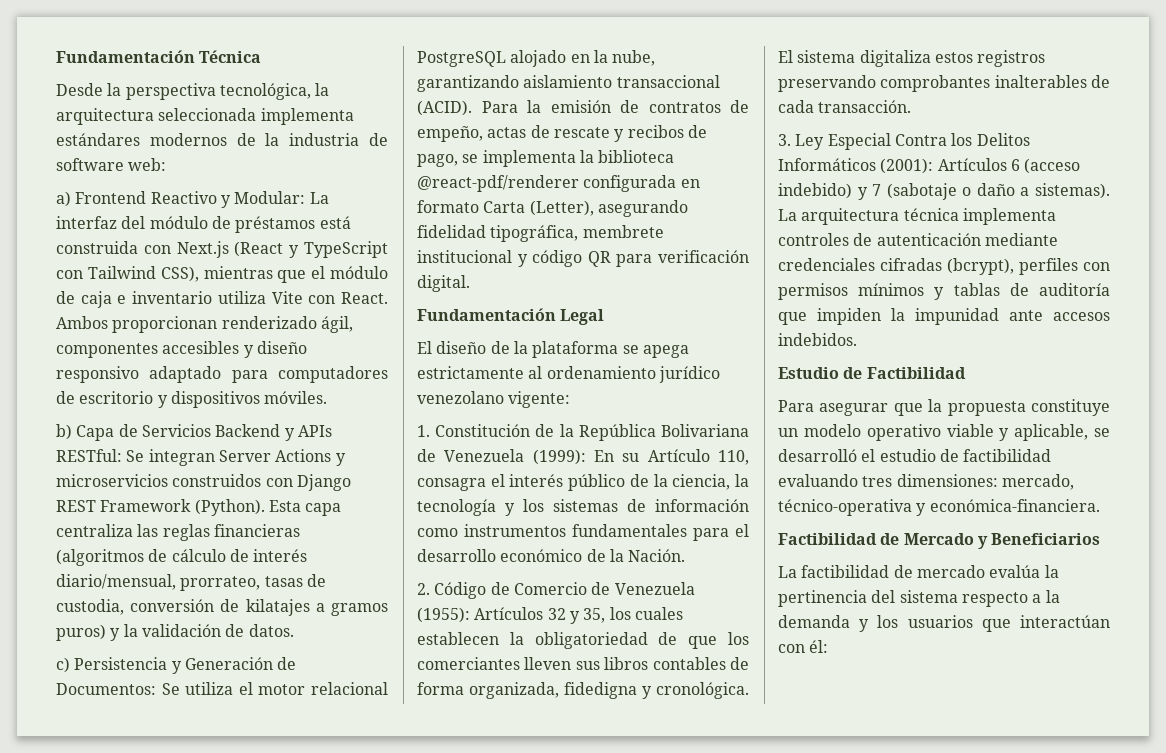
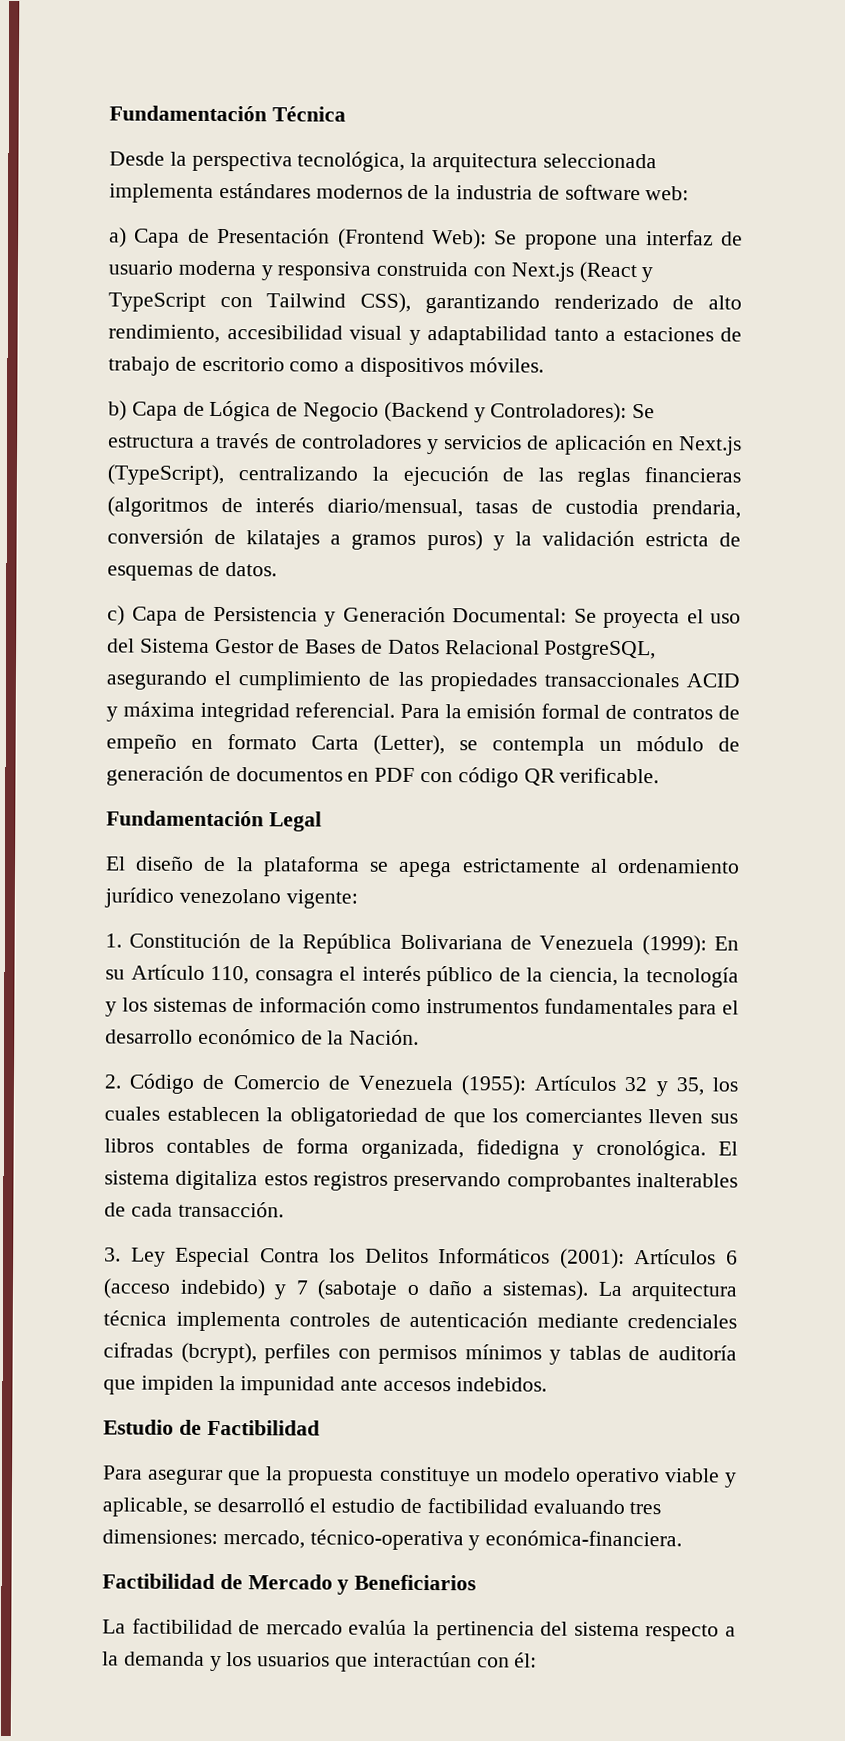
[75,191,329,208] [56,216,351,233] Frontend Reactivo y Modular: La interfaz del módulo de préstamos está -> [134,227,743,250] [108,260,372,281] Capa de Presentación (Frontend Web): Se propone una interfaz de usuario moderna y responsiva
[203,266,389,283] [56,291,389,308] [56,316,353,333] [56,341,307,358] [56,366,388,383] [56,391,168,408] mientras que el módulo de caja e inventario utiliza Vite con React. Ambos proporcionan renderizado ágil, componentes accesibles y diseño responsivo adaptado para computadores de escritorio y -> [424,294,742,314] [108,324,742,346] [108,356,356,376] garantizando renderizado de alto rendimiento, accesibilidad visual y adaptabilidad tanto a estaciones de trabajo de escritorio como a
[141,424,332,441] [56,449,346,466] [56,474,351,491] [56,499,342,516] [56,524,133,537] Servicios Backend y APIs RESTful: Se integran Server Actions y microservicios construidos con Django REST Framework (Python). Esta capa centraliza -> [209,400,656,423] [108,432,742,456] [107,464,525,487] Lógica de Negocio (Backend y Controladores): Se estructura a través de controladores y servicios de aplicación en Next.js (TypeScript), centralizando la ejecución de
[171,549,249,562] cálculo de -> (243, 505) none
[180,576,261,591] prorrateo, -> (463, 508) none
[56,599,124,615] custodia, -> [565,499,741,520] custodia prendaria,
(221, 630) none -> [644,532,742,547] [107,565,193,581] estricta de esquemas
(70, 665) none -> [131,606,206,626] Capa de
[277,657,297,670] [56,682,388,695] [417,50,656,67] [417,75,720,92] [417,100,472,116] de Documentos: Se utiliza el motor relacional PostgreSQL alojado en la nube, garantizando aislamiento transaccional (ACID). -> [452,608,741,629] [107,638,657,661] [106,670,740,692] [106,701,395,723] Documental: Se proyecta el uso del Sistema Gestor de Bases de Datos Relacional PostgreSQL, asegurando el cumplimiento de las propiedades transaccionales ACID y máxima integridad referencial.
(611, 106) none -> [541,703,601,719] formal
[417,125,707,142] [417,150,675,167] [417,175,700,192] [417,200,688,217] [417,225,664,242] [417,250,749,267] [417,275,470,292] empeño, actas de rescate y recibos de pago, se implementa la biblioteca @react-pdf/renderer configurada en formato Carta (Letter), asegurando fidelidad tipográfica, membrete institucional y código QR para verificación digital. -> [106,733,740,756] [106,765,660,788] empeño en formato Carta (Letter), se contempla un módulo de generación de documentos en PDF con código QR verificable.

